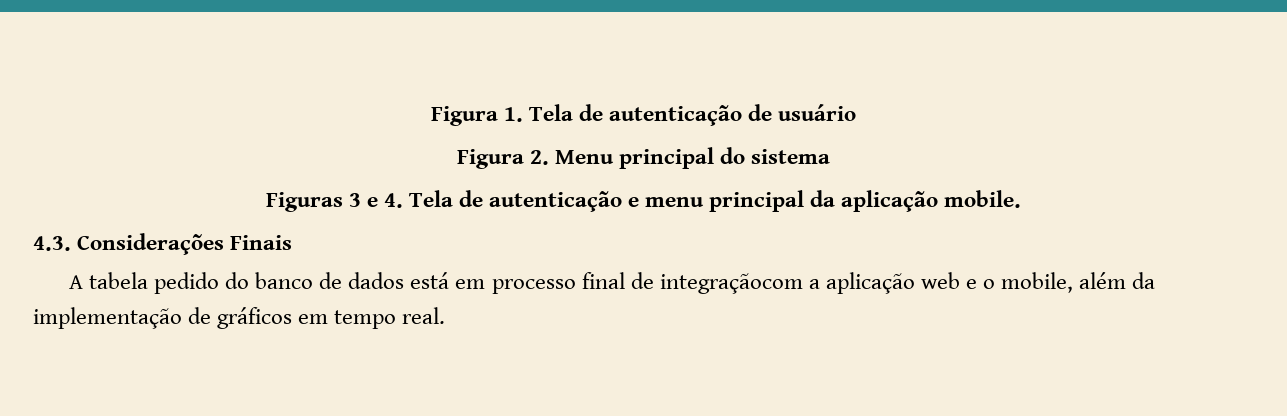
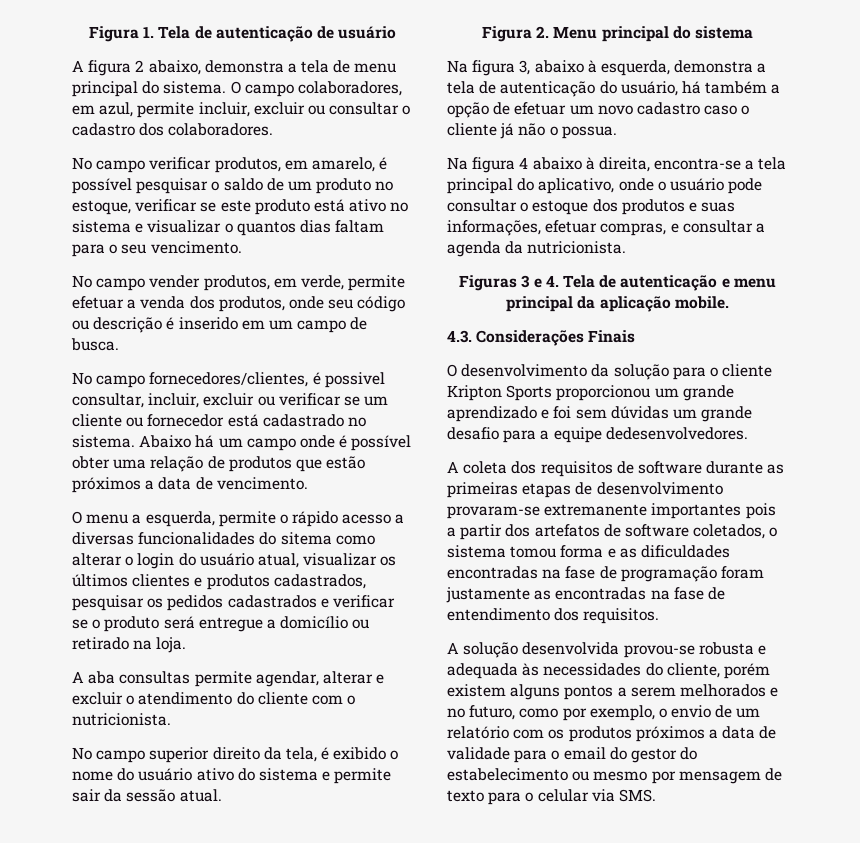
(857, 112) none -> [72,60,397,76] [72,81,402,97] [72,102,411,118] [72,123,274,136] [72,157,388,173] [72,178,394,194] [72,199,409,215] [72,220,385,236] [72,241,242,257] [72,275,406,291] [72,296,406,312] [72,317,368,333] [71,338,119,351] [72,372,385,388] [72,393,389,408] [72,414,366,427] [72,435,412,451] [72,456,366,472] [72,477,308,493] [72,511,405,527] [72,532,375,545] [72,553,397,569] [72,574,366,590] [72,595,395,611] [72,616,370,632] [72,637,187,653] [72,671,385,687] [72,692,356,705] [72,713,171,726] [72,747,399,763] [72,768,392,784] [72,789,222,802] // A figura 2 abaixo, demonstra a tela de menu principal do sistema. O campo colaboradores, em azul, permite incluir, excluir ou consultar o cadastro dos colaboradores. // No campo verificar produtos, em amarelo, é possível pesquisar o saldo de um produto no estoque, verificar se este produto está ativo no sistema e visualizar o quantos dias faltam para o seu vencimento. // No campo vender produtos, em verde, permite efetuar a venda dos produtos, onde seu código ou descrição é inserido em um campo de busca. // No campo fornecedores/clientes, é possivel consultar, incluir, excluir ou verificar se um cliente ou fornecedor está cadastrado no sistema. Abaixo há um campo onde é possível obter uma relação de produtos que estão próximos a data de vencimento. // O menu a esquerda, permite o rápido acesso a diversas funcionalidades do sitema como alterar o login do usuário atual, visualizar os últimos clientes e produtos cadastrados, pesquisar os pedidos cadastrados e verificar se o produto será entregue a domicílio ou retirado na loja. // A aba consultas permite agendar, alterar e excluir o atendimento do cliente com o nutricionista. // No campo superior direito da tela, é exibido o nome do usuário ativo do sistema e permite sair da sessão atual.
(831, 156) none -> [447,60,767,76] [447,81,781,97] [447,102,750,118] [447,123,617,139] [447,157,787,173] [447,178,763,194] [447,199,736,215] [447,220,765,236] [447,241,627,257] // Na figura 3, abaixo à esquerda, demonstra a tela de autenticação do usuário, há também a opção de efetuar um novo cadastro caso o cliente já não o possua. // Na figura 4 abaixo à direita, encontra-se a tela principal do aplicativo, onde o usuário pode consultar o estoque dos produtos e suas informações, efetuar compras, e consultar a agenda da nutricionista.
[68,272,1156,294] [33,307,446,329] A tabela pedido do banco de dados está em processo final de integraçãocom a aplicação web e o mobile, além da implementação de gráficos em tempo real. -> [447,364,773,380] [447,385,734,401] [447,406,753,422] [447,427,748,443] [447,461,785,477] [447,482,723,498] [447,503,776,519] [447,524,778,540] [447,545,730,558] [447,566,764,582] [446,587,725,603] [447,608,660,624] [447,642,766,658] [447,663,770,679] [447,684,779,700] [447,705,761,721] [447,726,777,742] [447,747,698,763] [447,768,782,784] [447,789,656,805] O desenvolvimento da solução para o cliente Kripton Sports proporcionou um grande aprendizado e foi sem dúvidas um grande desafio para a equipe dedesenvolvedores. // A coleta dos requisitos de software durante as primeiras etapas de desenvolvimento provaram-se extremanente importantes pois a partir dos artefatos de software coletados, o sistema tomou forma e as dificuldades encontradas na fase de programação foram justamente as encontradas na fase de entendimento dos requisitos. // A solução desenvolvida provou-se robusta e adequada às necessidades do cliente, porém existem alguns pontos a serem melhorados e no futuro, como por exemplo, o envio de um relatório com os produtos próximos a data de validade para o email do gestor do estabelecimento ou mesmo por mensagem de texto para o celular via SMS.

